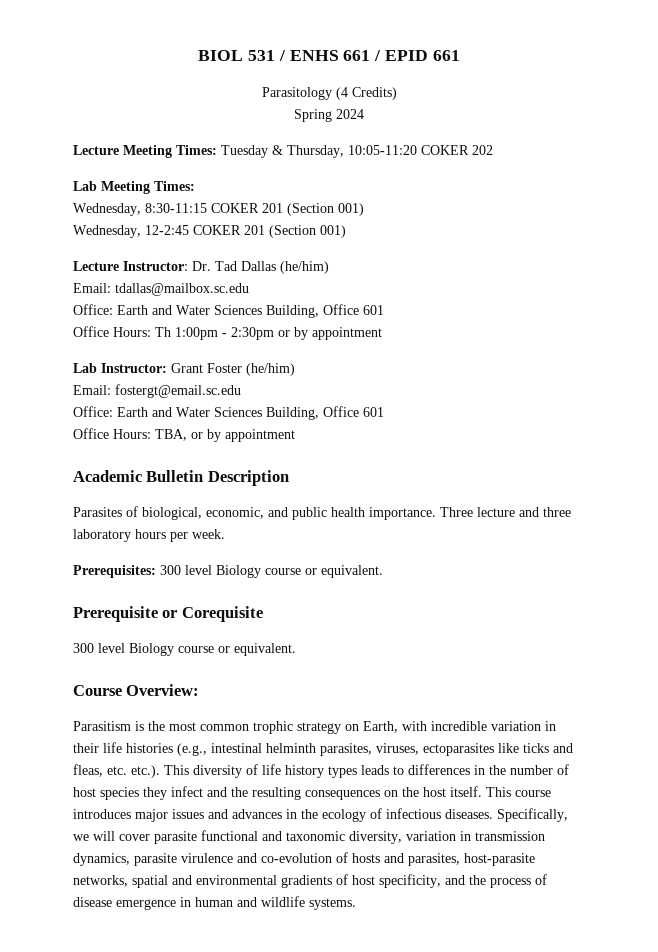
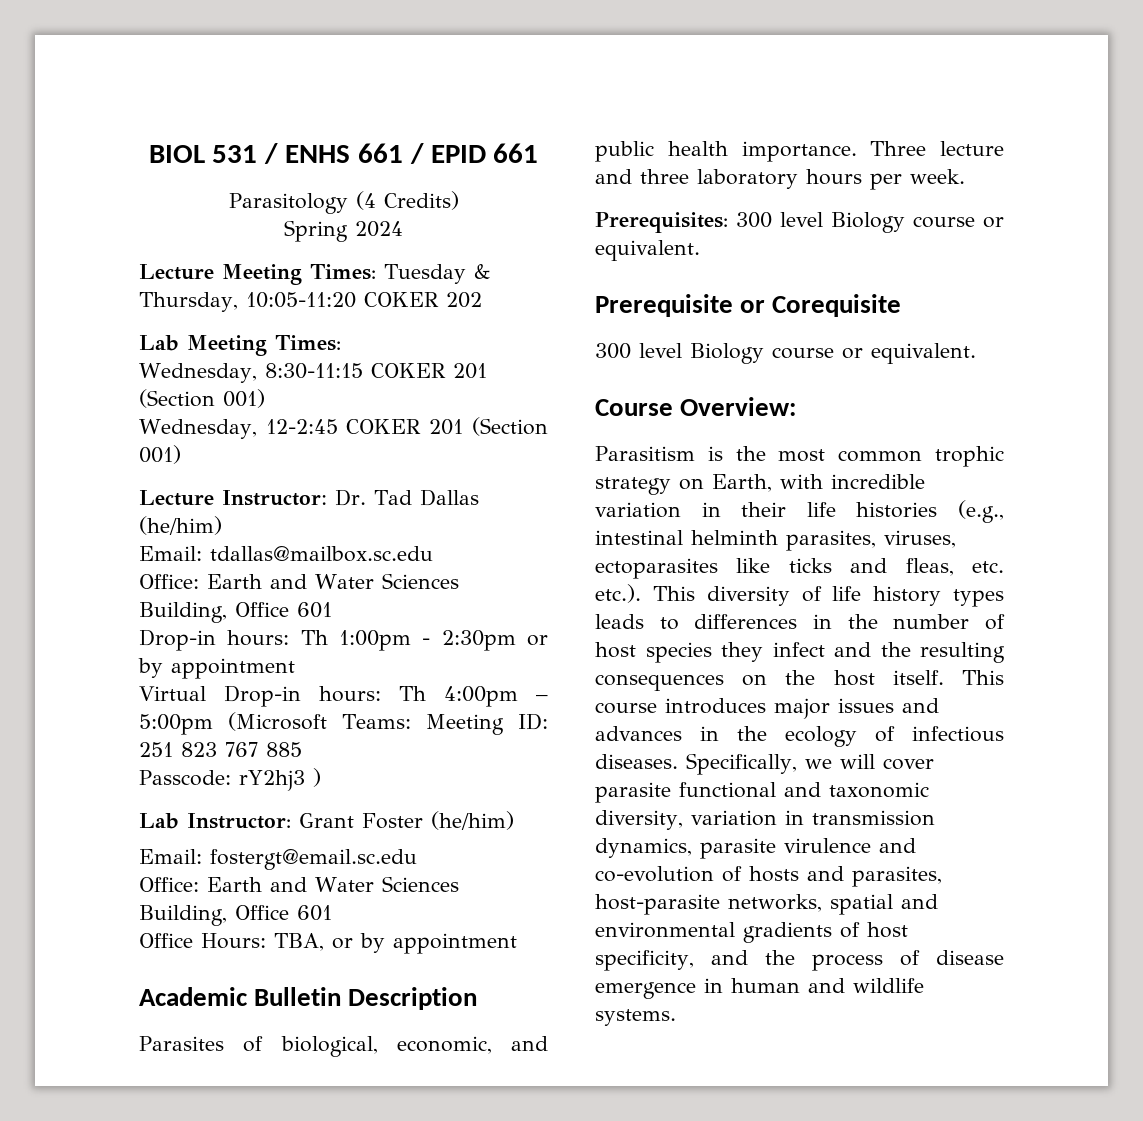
[73,326,151,337] Office Hours: -> [139,629,290,651] Drop-in hours:
(382, 333) none -> [139,685,548,707] [139,712,548,735] [139,742,302,757] [139,768,321,791] // Virtual Drop-in hours: Th 4:00pm – 5:00pm (Microsoft Teams: Meeting ID: 251 823 767 885 // Passcode: rY2hj3 )

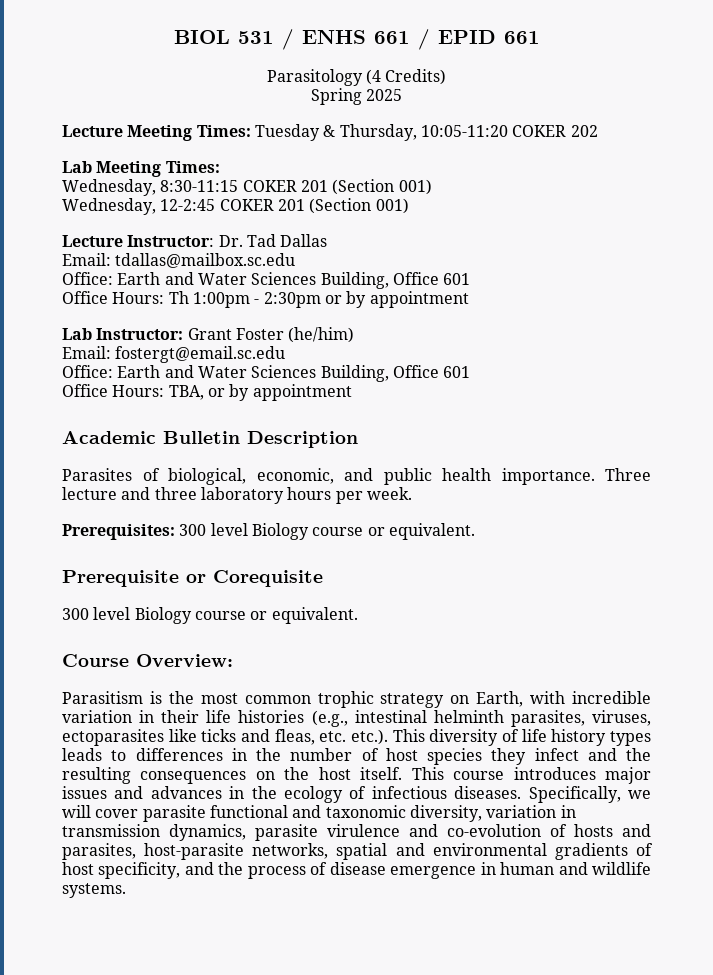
[355,221,403,237] 2024 -> [366,89,403,101] 2025
[139,516,222,535] (he/him) -> (328, 240) none
[139,629,290,651] Drop-in hours: -> [62,291,165,304] Office Hours:
[139,685,548,707] [139,712,548,735] [139,742,302,757] [139,768,321,791] // Virtual Drop-in hours: Th 4:00pm – 5:00pm (Microsoft Teams: Meeting ID: 251 823 767 885 // Passcode: rY2hj3 ) -> (469, 299) none

